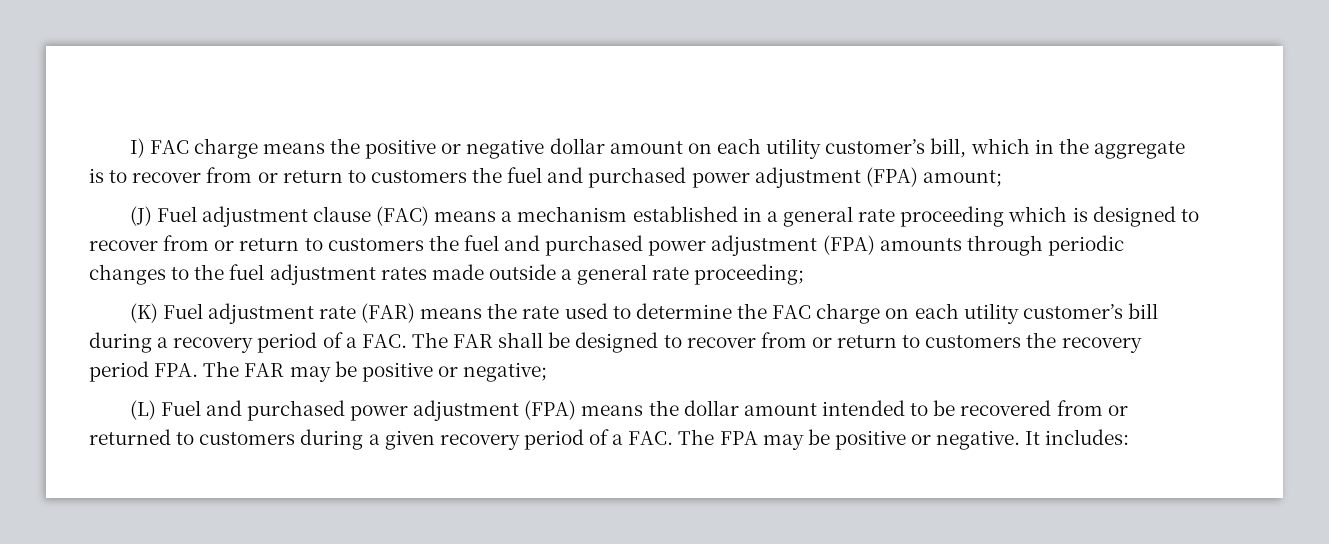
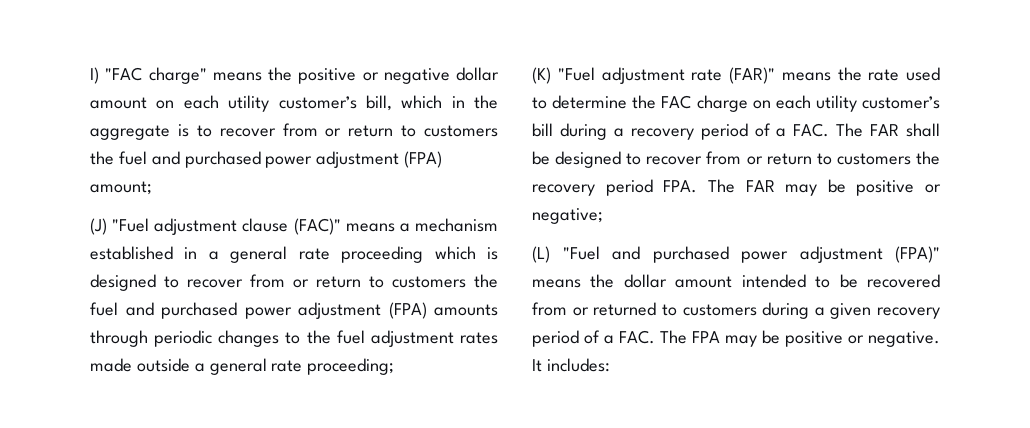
[149,138,258,159] FAC charge -> [105,67,207,84] "FAC charge"
[156,206,197,222] Fuel -> [112,218,150,232] "Fuel
[376,206,430,226] (FAC) -> [293,218,341,235] (FAC)"
[162,303,203,319] Fuel -> [557,67,595,81] "Fuel
[361,303,416,323] (FAR) -> [729,67,775,84] (FAR)"
[160,400,577,421] Fuel and purchased power adjustment (FPA) -> [562,246,940,263] "Fuel and purchased power adjustment (FPA)"

